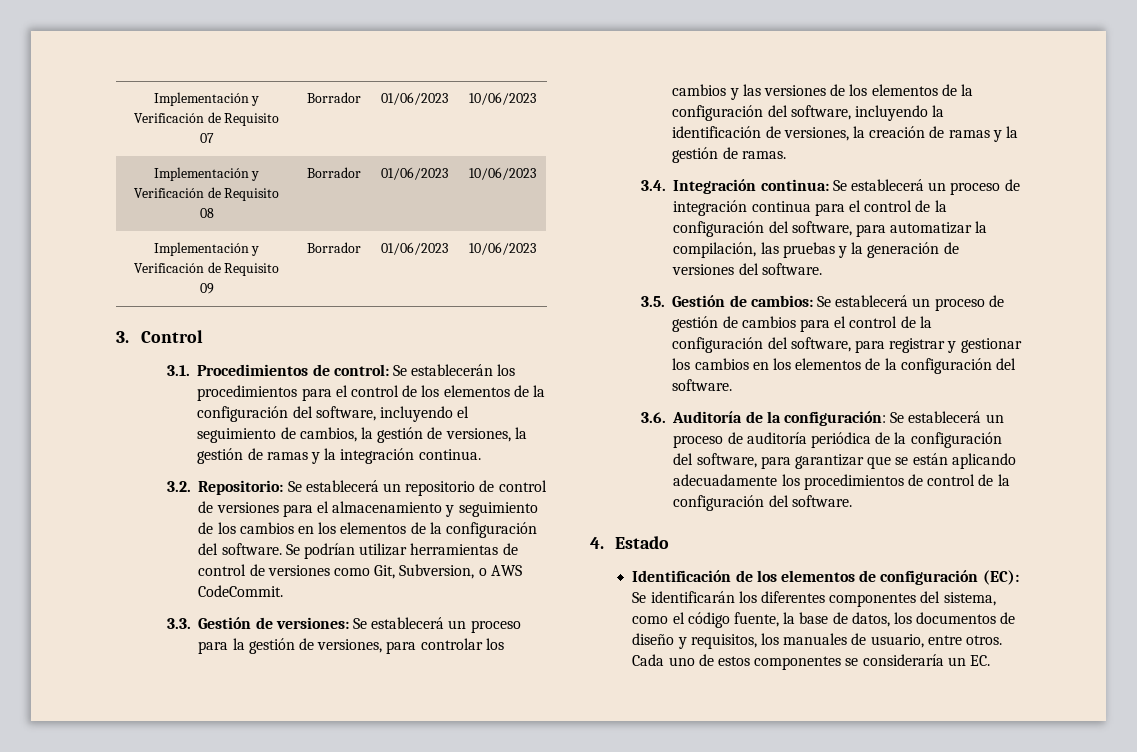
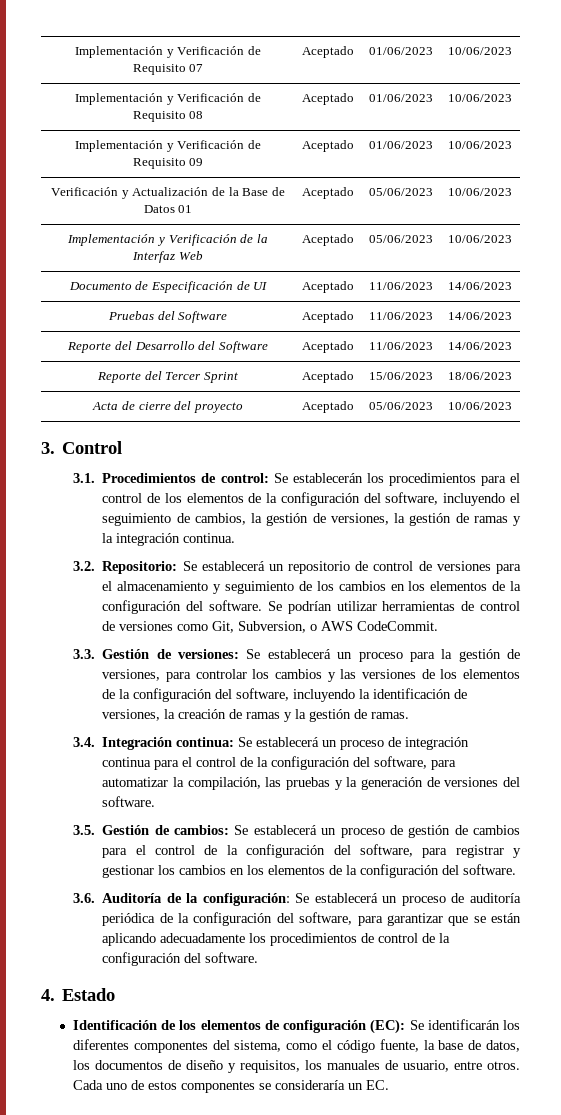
[306,92,361,103] Borrador -> [302,46,354,58] Aceptado
[306,167,361,178] Borrador -> [302,93,354,105] Aceptado
[306,242,361,253] [381,242,448,255] [469,242,536,255] Borrador | 01/06/2023 | 10/06/2023 -> [302,140,354,152] [369,141,433,149] [448,141,512,149] [51,187,285,199] [143,205,193,213] [302,187,354,199] [369,188,433,196] [448,188,512,196] [67,234,268,246] [132,251,203,263] [302,234,354,246] [369,235,433,243] [448,235,512,243] [68,281,268,293] [302,281,354,293] [369,282,433,290] [448,282,512,290] [107,311,228,323] [302,311,354,323] [369,312,433,320] [448,312,512,320] [67,341,268,353] [302,341,354,353] [369,342,433,350] [448,342,512,350] [97,371,238,383] [302,371,354,383] [369,372,433,380] [448,372,512,380] [92,401,243,413] [302,401,354,413] [369,402,433,410] [448,402,512,410] Aceptado | 01/06/2023 | 10/06/2023 // Verificación y Actualización de la Base de Datos 01 | Aceptado | 05/06/2023 | 10/06/2023 // Implementación y Verificación de la Interfaz Web | Aceptado | 05/06/2023 | 10/06/2023 // Documento de Especificación de UI | Aceptado | 11/06/2023 | 14/06/2023 // Pruebas del Software | Aceptado | 11/06/2023 | 14/06/2023 // Reporte del Desarrollo del Software | Aceptado | 11/06/2023 | 14/06/2023 // Reporte del Tercer Sprint | Aceptado | 15/06/2023 | 18/06/2023 // Acta de cierre del proyecto | Aceptado | 05/06/2023 | 10/06/2023

